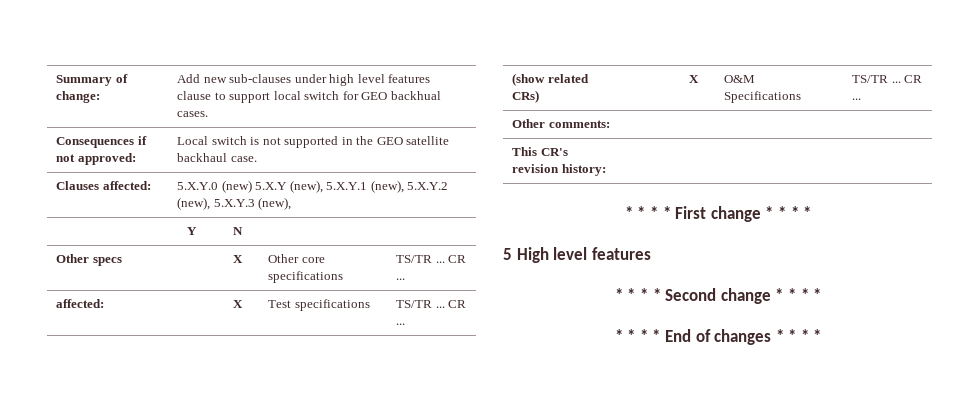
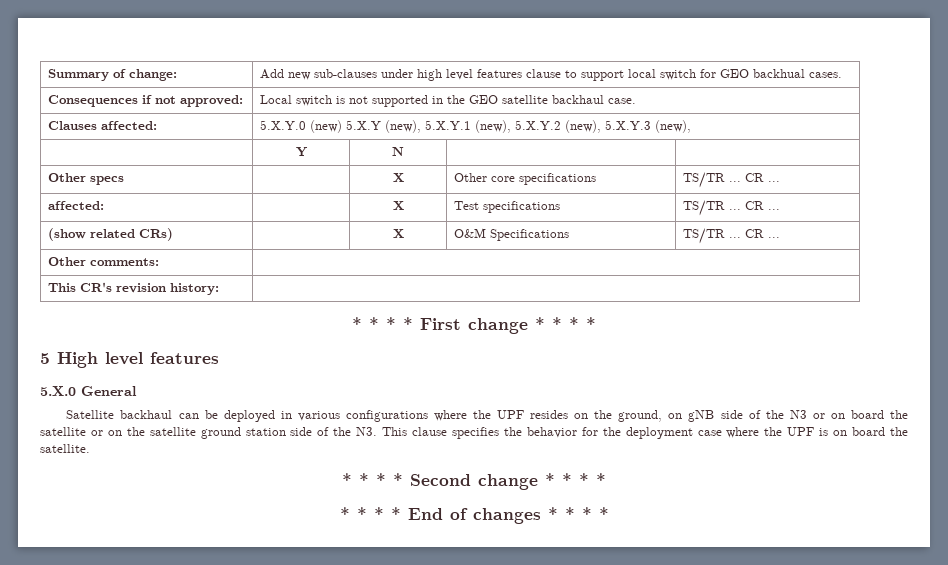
(651, 253) none -> [40,386,137,396] [66,410,908,422] [40,427,908,439] [40,444,90,453] // 5.X.0 General // Satellite backhaul can be deployed in various configurations where the UPF resides on the ground, on gNB side of the N3 or on board the satellite or on the satellite ground station side of the N3. This clause specifies the behavior for the deployment case where the UPF is on board the satellite.

